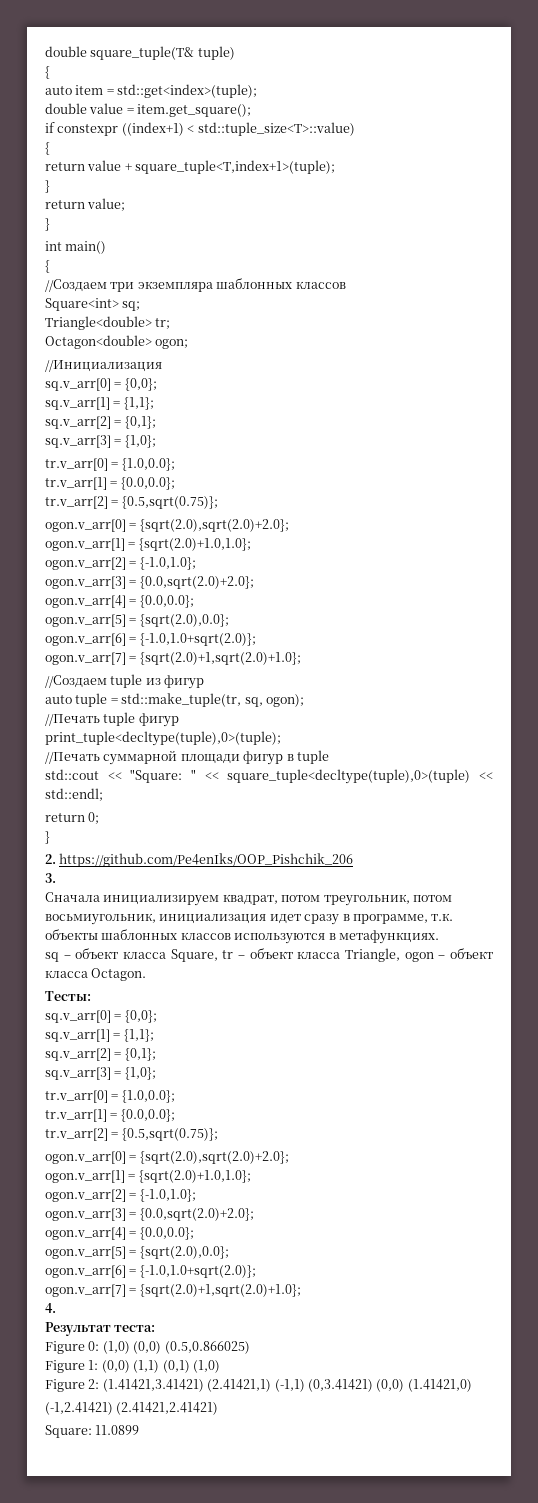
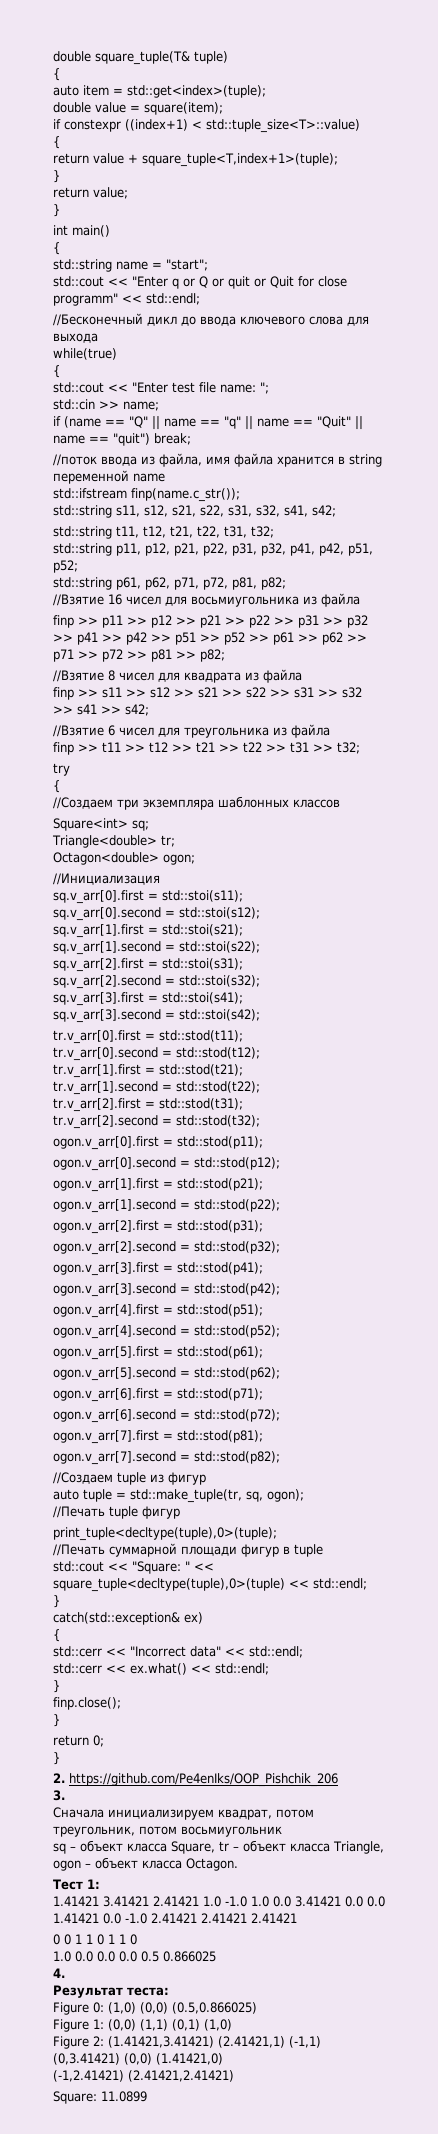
[137,104,252,117] item.get_square(); -> [144,102,223,115] square(item);
(50, 266) none -> [53,259,208,272] [53,276,347,289] [53,293,200,306] [53,313,369,326] [53,333,98,343] [53,348,117,360] [53,365,60,378] [53,382,269,394] [53,399,159,411] [53,416,363,430] [53,433,191,446] [53,453,382,467] [53,470,165,484] [53,488,240,502] [53,505,336,518] [53,526,274,539] [53,543,373,556] [53,560,78,573] [53,577,286,590] [53,593,360,607] [53,615,368,628] [53,632,367,645] [53,649,225,662] [53,669,302,683] [53,687,362,700] [53,704,149,716] [53,724,330,738] [53,742,360,755] [53,763,70,776] [53,780,60,793] // std::string name = "start"; // std::cout << "Enter q or Q or quit or Quit for close programm" << std::endl; // //Бесконечный дикл до ввода ключевого слова для выхода // while(true) // { // std::cout << "Enter test file name: "; // std::cin >> name; // if (name == "Q" || name == "q" || name == "Quit" || name == "quit") break; // //поток ввода из файла, имя файла хранится в string переменной name // std::ifstream finp(name.c_str()); // std::string s11, s12, s21, s22, s31, s32, s41, s42; // std::string t11, t12, t21, t22, t31, t32; // std::string p11, p12, p21, p22, p31, p32, p41, p42, p51, p52; // std::string p61, p62, p71, p72, p81, p82; // //Взятие 16 чисел для восьмиугольника из файла // finp >> p11 >> p12 >> p21 >> p22 >> p31 >> p32 >> p41 >> p42 >> p51 >> p52 >> p61 >> p62 >> p71 >> p72 >> p81 >> p82; // //Взятие 8 чисел для квадрата из файла // finp >> s11 >> s12 >> s21 >> s22 >> s31 >> s32 >> s41 >> s42; // //Взятие 6 чисел для треугольника из файла // finp >> t11 >> t12 >> t21 >> t22 >> t31 >> t32; // try // {
[45,378,157,391] [45,397,154,410] [45,416,156,429] [45,435,156,448] [45,458,175,471] [45,477,175,490] [45,496,218,509] [45,519,289,532] [45,538,251,551] [45,557,196,570] [45,576,254,589] [45,595,194,608] [45,614,229,627] [45,633,256,646] [45,652,301,665] sq.v_arr[0] = {0,0}; // sq.v_arr[1] = {1,1}; // sq.v_arr[2] = {0,1}; // sq.v_arr[3] = {1,0}; // tr.v_arr[0] = {1.0,0.0}; // tr.v_arr[1] = {0.0,0.0}; // tr.v_arr[2] = {0.5,sqrt(0.75)}; // ogon.v_arr[0] = {sqrt(2.0),sqrt(2.0)+2.0}; // ogon.v_arr[1] = {sqrt(2.0)+1.0,1.0}; // ogon.v_arr[2] = {-1.0,1.0}; // ogon.v_arr[3] = {0.0,sqrt(2.0)+2.0}; // ogon.v_arr[4] = {0.0,0.0}; // ogon.v_arr[5] = {sqrt(2.0),0.0}; // ogon.v_arr[6] = {-1.0,1.0+sqrt(2.0)}; // ogon.v_arr[7] = {sqrt(2.0)+1,sqrt(2.0)+1.0}; -> [53,890,243,904] [53,907,260,921] [53,924,243,938] [53,941,260,955] [53,958,243,972] [53,975,260,989] [53,992,243,1006] [53,1009,260,1023] [53,1030,243,1044] [53,1047,260,1061] [53,1064,243,1078] [53,1081,260,1095] [53,1098,243,1112] [53,1115,260,1129] [53,1136,263,1150] [53,1157,280,1171] [53,1178,263,1192] [53,1199,280,1213] [53,1220,263,1234] [53,1241,280,1255] [53,1262,263,1276] [53,1283,280,1297] [53,1304,263,1318] [53,1325,280,1339] [53,1346,263,1360] [53,1367,280,1381] [53,1388,263,1402] [53,1409,280,1423] [53,1430,263,1444] [53,1451,280,1465] sq.v_arr[0].first = std::stoi(s11); // sq.v_arr[0].second = std::stoi(s12); // sq.v_arr[1].first = std::stoi(s21); // sq.v_arr[1].second = std::stoi(s22); // sq.v_arr[2].first = std::stoi(s31); // sq.v_arr[2].second = std::stoi(s32); // sq.v_arr[3].first = std::stoi(s41); // sq.v_arr[3].second = std::stoi(s42); // tr.v_arr[0].first = std::stod(t11); // tr.v_arr[0].second = std::stod(t12); // tr.v_arr[1].first = std::stod(t21); // tr.v_arr[1].second = std::stod(t22); // tr.v_arr[2].first = std::stod(t31); // tr.v_arr[2].second = std::stod(t32); // ogon.v_arr[0].first = std::stod(p11); // ogon.v_arr[0].second = std::stod(p12); // ogon.v_arr[1].first = std::stod(p21); // ogon.v_arr[1].second = std::stod(p22); // ogon.v_arr[2].first = std::stod(p31); // ogon.v_arr[2].second = std::stod(p32); // ogon.v_arr[3].first = std::stod(p41); // ogon.v_arr[3].second = std::stod(p42); // ogon.v_arr[4].first = std::stod(p51); // ogon.v_arr[4].second = std::stod(p52); // ogon.v_arr[5].first = std::stod(p61); // ogon.v_arr[5].second = std::stod(p62); // ogon.v_arr[6].first = std::stod(p71); // ogon.v_arr[6].second = std::stod(p72); // ogon.v_arr[7].first = std::stod(p81); // ogon.v_arr[7].second = std::stod(p82);
(103, 794) none -> [53,1595,60,1608] [53,1612,203,1625] [53,1629,60,1642] [53,1646,303,1658] [53,1663,269,1675] [53,1680,60,1693] [53,1697,121,1710] [53,1714,60,1727] // } // catch(std::exception& ex) // { // std::cerr << "Incorrect data" << std::endl; // std::cerr << ex.what() << std::endl; // } // finp.close(); // }
[45,913,454,925] [45,929,439,944] восьмиугольник, инициализация идет сразу в программе, т.к. объекты шаблонных классов используются в метафункциях. -> [181,1826,282,1837] восьмиугольник
[45,991,91,1001] [45,1010,157,1023] [45,1029,154,1042] [45,1048,156,1061] [45,1067,156,1080] [45,1090,175,1103] [45,1109,175,1122] [45,1128,218,1141] [45,1151,289,1164] [45,1170,251,1183] [45,1189,196,1202] [45,1208,254,1221] [45,1227,194,1240] [45,1246,229,1259] [45,1265,256,1278] [45,1284,301,1297] Тесты: // sq.v_arr[0] = {0,0}; // sq.v_arr[1] = {1,1}; // sq.v_arr[2] = {0,1}; // sq.v_arr[3] = {1,0}; // tr.v_arr[0] = {1.0,0.0}; // tr.v_arr[1] = {0.0,0.0}; // tr.v_arr[2] = {0.5,sqrt(0.75)}; // ogon.v_arr[0] = {sqrt(2.0),sqrt(2.0)+2.0}; // ogon.v_arr[1] = {sqrt(2.0)+1.0,1.0}; // ogon.v_arr[2] = {-1.0,1.0}; // ogon.v_arr[3] = {0.0,sqrt(2.0)+2.0}; // ogon.v_arr[4] = {0.0,0.0}; // ogon.v_arr[5] = {sqrt(2.0),0.0}; // ogon.v_arr[6] = {-1.0,1.0+sqrt(2.0)}; // ogon.v_arr[7] = {sqrt(2.0)+1,sqrt(2.0)+1.0}; -> [53,1879,100,1890] [53,1896,385,1907] [53,1913,297,1924] [53,1934,137,1945] [53,1951,216,1962] Тест 1: // 1.41421 3.41421 2.41421 1.0 -1.0 1.0 0.0 3.41421 0.0 0.0 1.41421 0.0 -1.0 2.41421 2.41421 2.41421 // 0 0 1 1 0 1 1 0 // 1.0 0.0 0.0 0.0 0.5 0.866025

